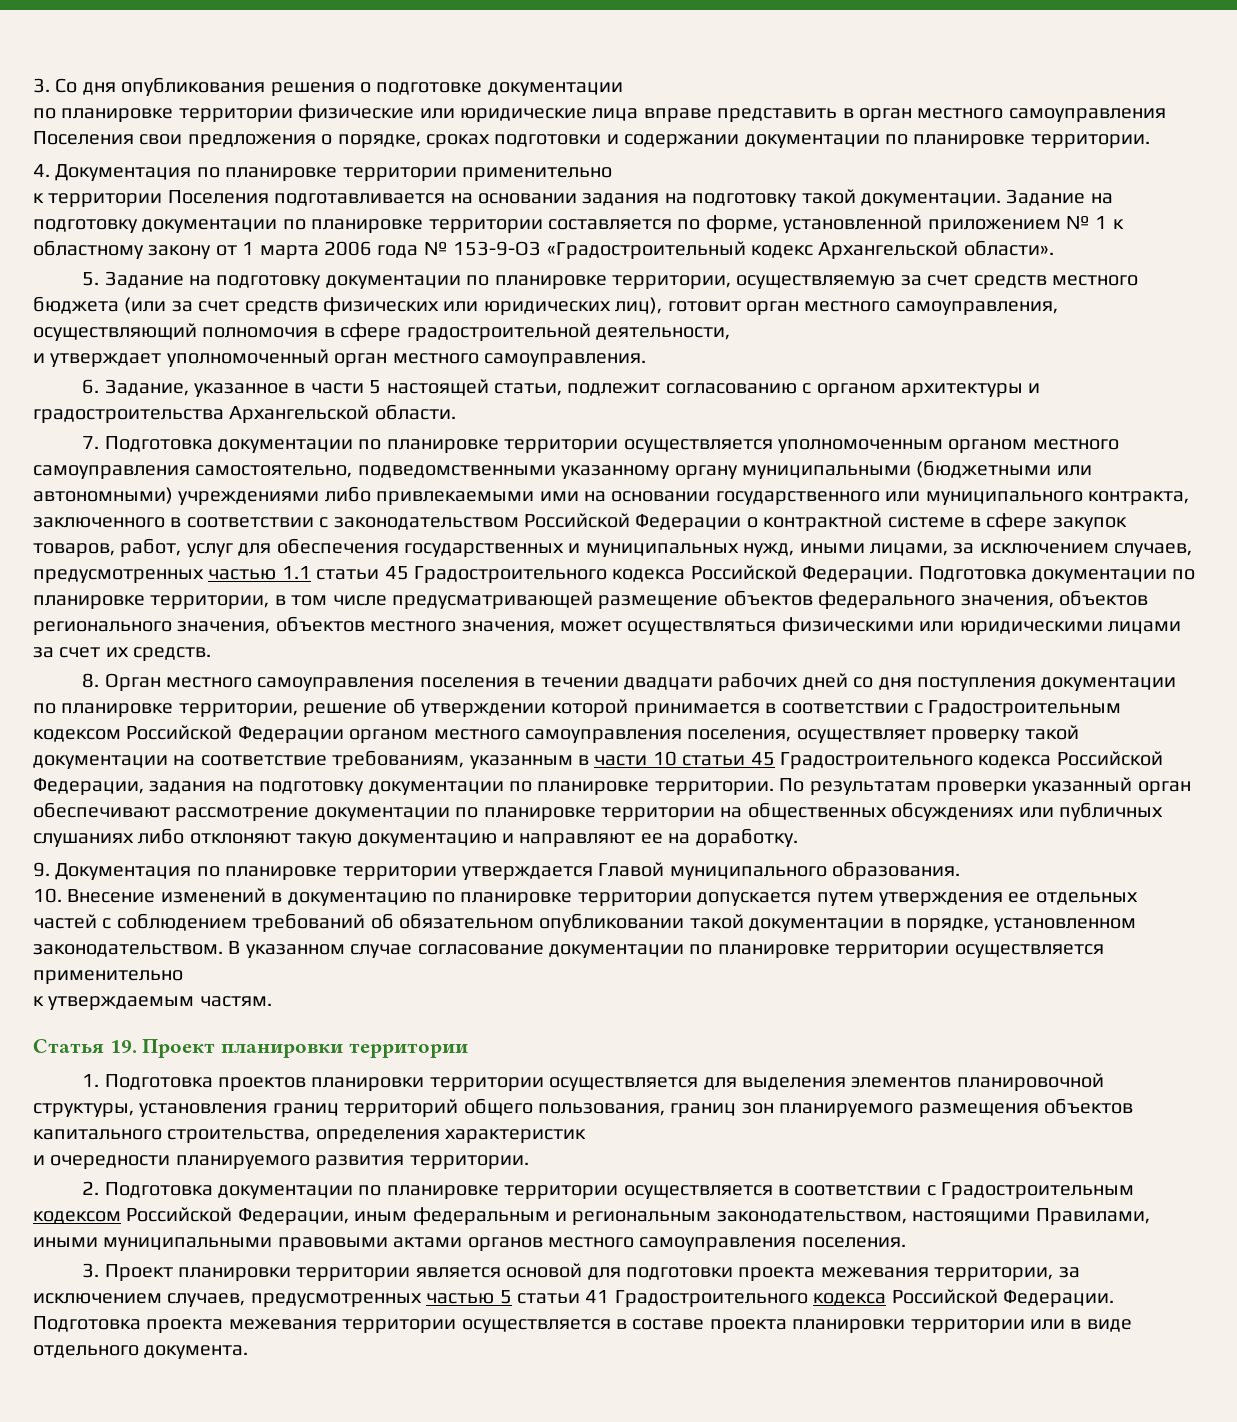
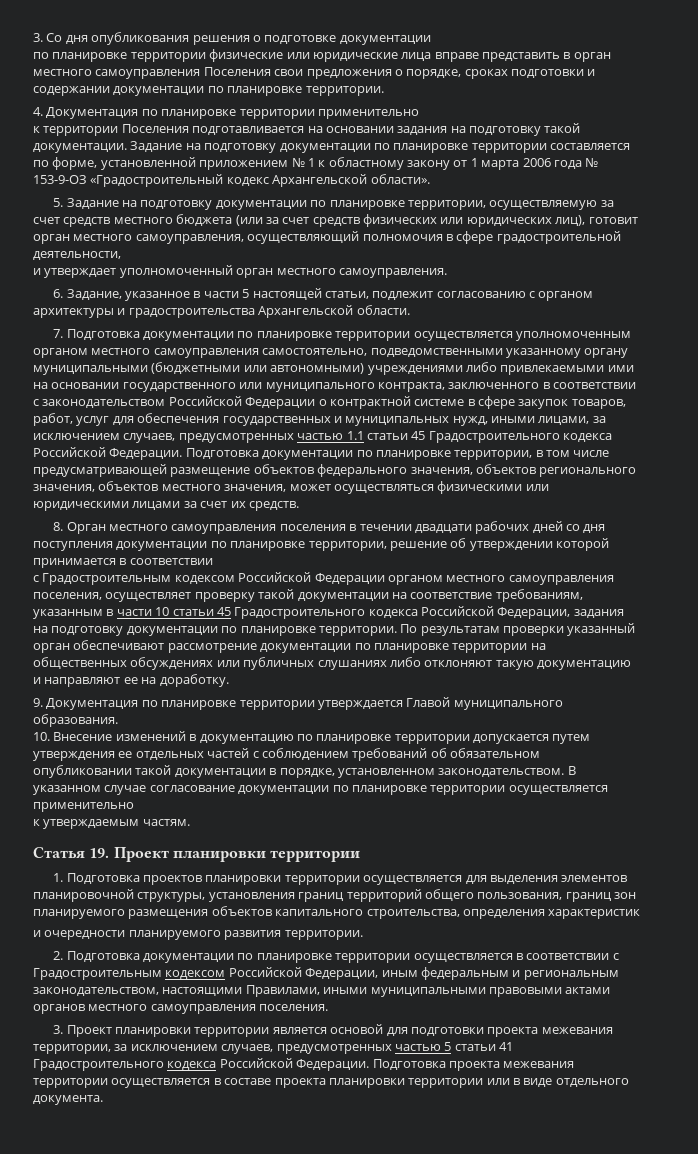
(909, 708) none -> (213, 561) //

